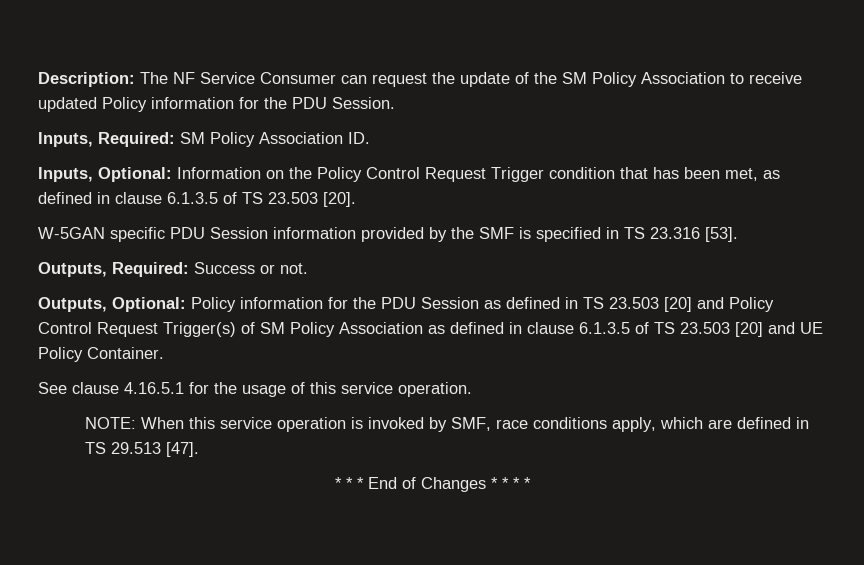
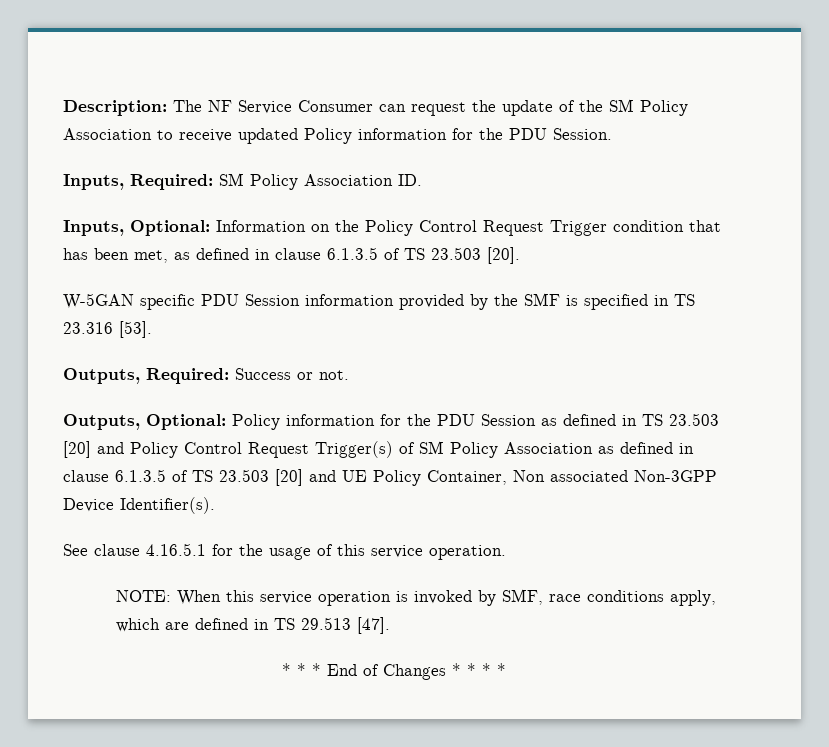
[87,347,164,359] Container. -> [427,470,717,485] [63,497,215,514] Container, Non associated Non-3GPP Device Identifier(s).

